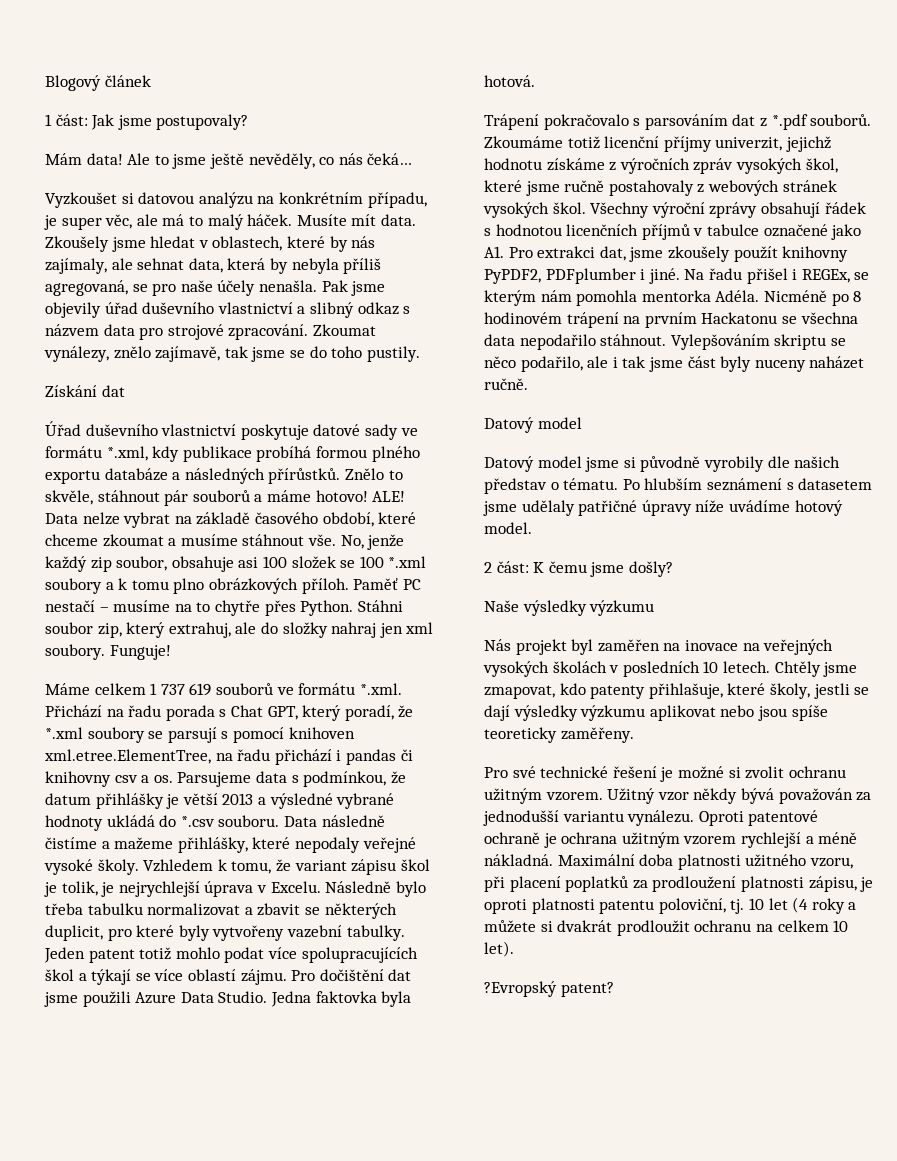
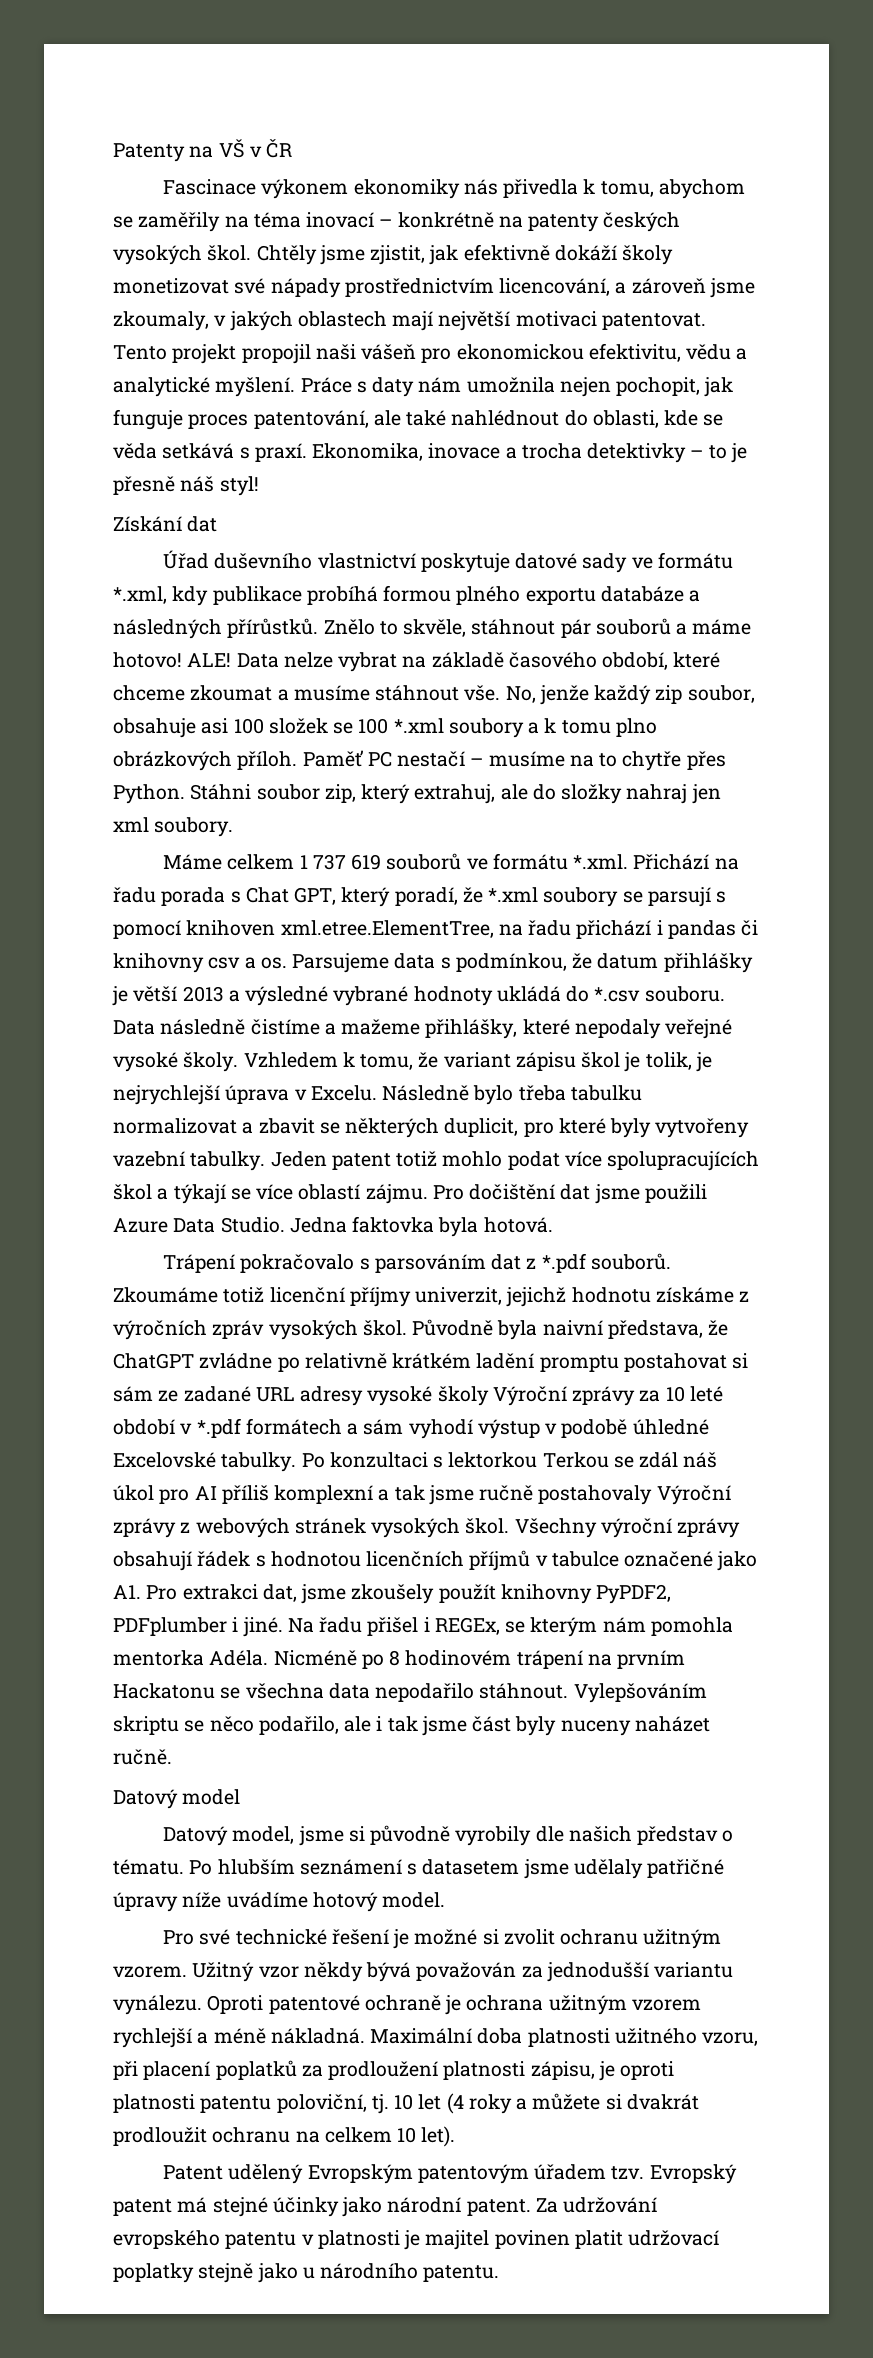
[45,75,151,91] [45,114,249,130] [45,153,413,169] [45,192,427,208] [44,214,416,230] [45,236,376,252] [45,258,382,274] [45,280,386,296] [45,302,411,318] [45,324,376,340] [44,346,420,362] Blogový článek // 1 část: Jak jsme postupovaly? // Mám data! Ale to jsme ještě nevěděly, co nás čeká… // Vyzkoušet si datovou analýzu na konkrétním případu, je super věc, ale má to malý háček. Musíte mít data. Zkoušely jsme hledat v oblastech, které by nás zajímaly, ale sehnat data, která by nebyla příliš agregovaná, se pro naše účely nenašla. Pak jsme objevily úřad duševního vlastnictví a slibný odkaz s názvem data pro strojové zpracování. Zkoumat vynálezy, znělo zajímavě, tak jsme se do toho pustily. -> [113,139,293,162] [163,179,745,199] [113,212,681,232] [113,244,674,265] [113,278,755,298] [113,311,706,331] [113,343,748,364] [113,377,734,397] [113,409,724,430] [113,443,747,463] [113,476,259,496] Patenty na VŠ v ČR // Fascinace výkonem ekonomiky nás přivedla k tomu, abychom se zaměřily na téma inovací – konkrétně na patenty českých vysokých škol. Chtěly jsme zjistit, jak efektivně dokáží školy monetizovat své nápady prostřednictvím licencování, a zároveň jsme zkoumaly, v jakých oblastech mají největší motivaci patentovat. Tento projekt propojil naši vášeň pro ekonomickou efektivitu, vědu a analytické myšlení. Práce s daty nám umožnila nejen pochopit, jak funguje proces patentování, ale také nahlédnout do oblasti, kde se věda setkává s praxí. Ekonomika, inovace a trocha detektivky – to je přesně náš styl!
[109,645,171,660] Funguje! -> (234, 827) none
[805,158,838,173] [484,180,522,192] škol, které -> [362,1319,729,1340] [113,1353,749,1372] [113,1386,723,1406] [113,1418,709,1439] [113,1452,718,1472] [113,1485,425,1504] škol. Původně byla naivní představa, že ChatGPT zvládne po relativně krátkém ladění promptu postahovat si sám ze zadané URL adresy vysoké školy Výroční zprávy za 10 leté období v *.pdf formátech a sám vyhodí výstup v podobě úhledné Excelovské tabulky. Po konzultaci s lektorkou Terkou se zdál náš úkol pro AI příliš komplexní a tak
(694, 188) none -> [656,1485,732,1505] [113,1518,176,1538] Výroční zprávy
[537,456,582,468] model -> [232,1826,295,1844] model,
[484,561,673,577] [484,600,655,616] [484,639,834,655] [483,661,858,677] [484,683,870,699] [484,705,828,721] [484,727,634,743] // 2 část: K čemu jsme došly? // Naše výsledky výzkumu // Nás projekt byl zaměřen na inovace na veřejných vysokých školách v posledních 10 letech. Chtěly jsme zmapovat, kdo patenty přihlašuje, které školy, jestli se dají výsledky výzkumu aplikovat nebo jsou spíše teoreticky zaměřeny. -> (446, 1900) none
[484,981,614,997] ?Evropský patent? -> [163,2164,737,2184] [113,2197,659,2217] [113,2230,721,2250] [113,2263,500,2283] Patent udělený Evropským patentovým úřadem tzv. Evropský patent má stejné účinky jako národní patent. Za udržování evropského patentu v platnosti je majitel povinen platit udržovací poplatky stejně jako u národního patentu.

